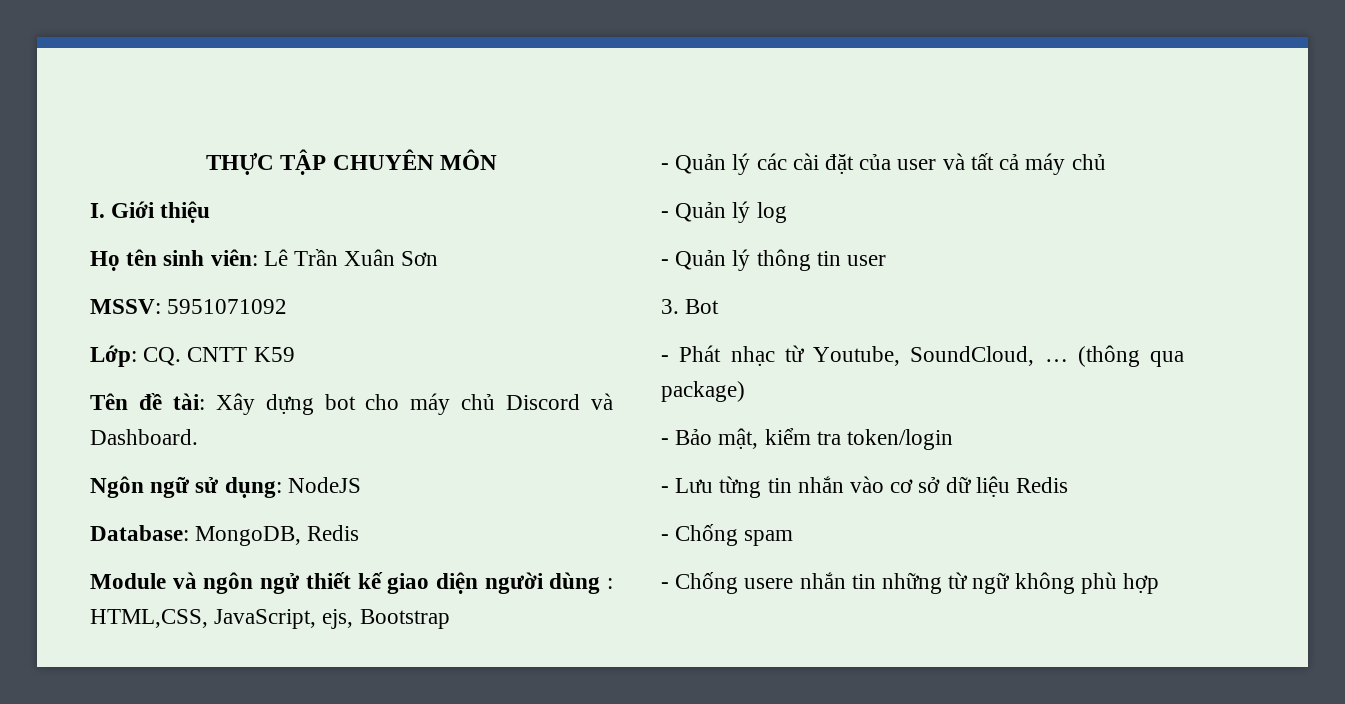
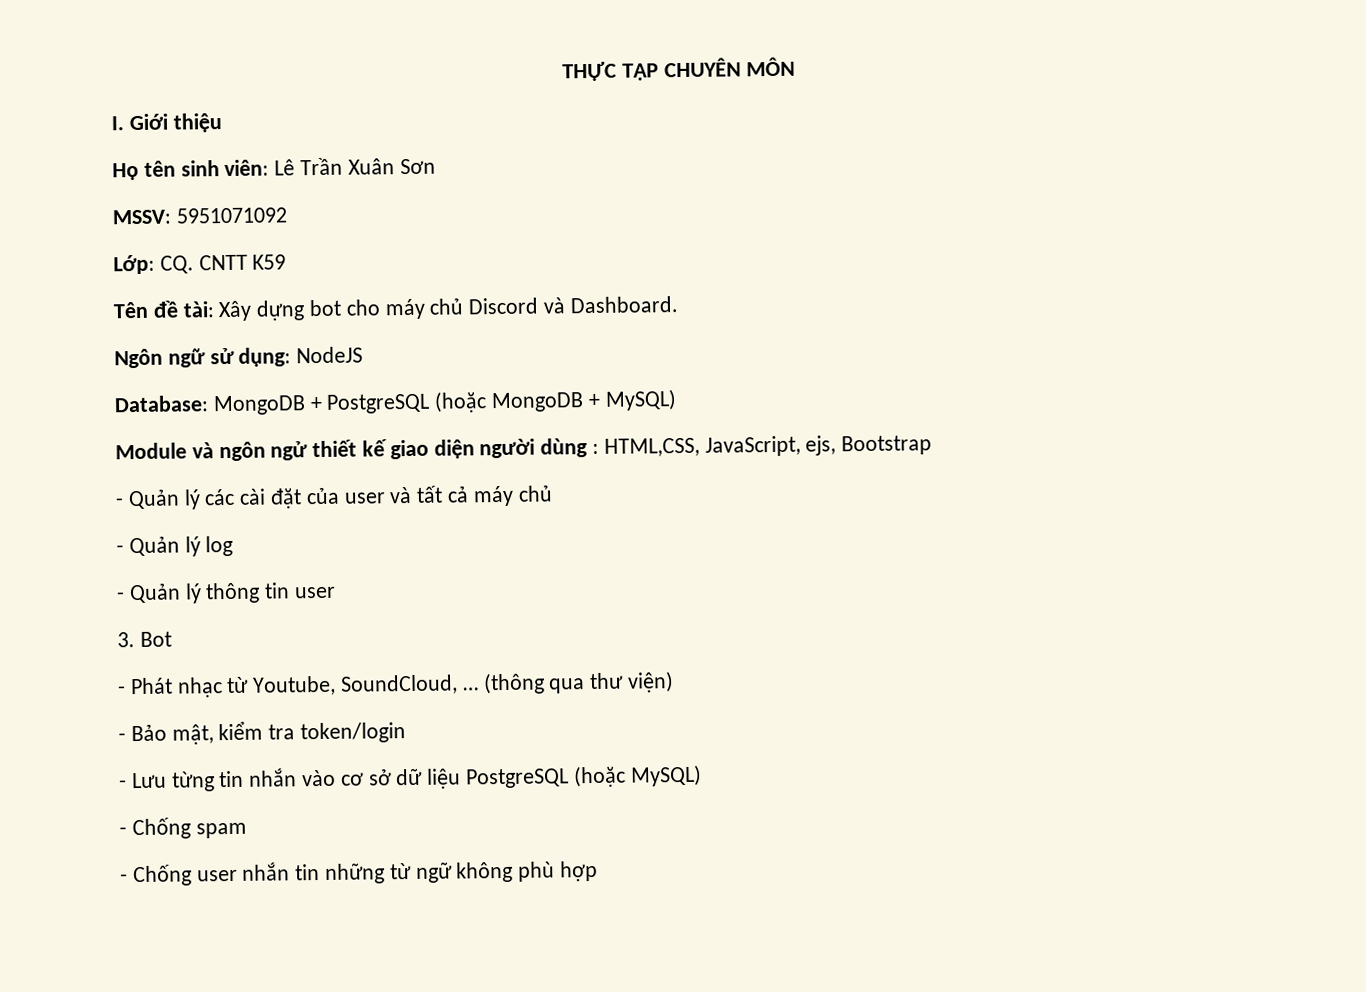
[195,525,360,546] MongoDB, Redis -> [212,389,677,416] MongoDB + PostgreSQL (hoặc MongoDB + MySQL)
[661,381,745,402] package) -> [589,671,675,693] thư viện)
[1016,477,1069,493] Redis -> [465,764,702,789] PostgreSQL (hoặc MySQL)
[744,578,794,589] usere -> [196,869,238,882] user

